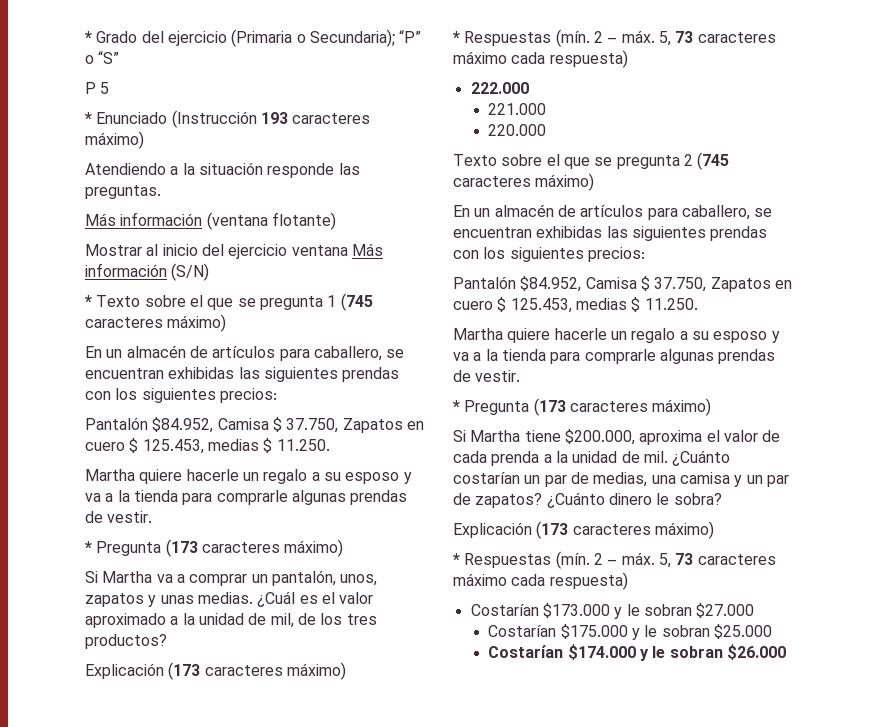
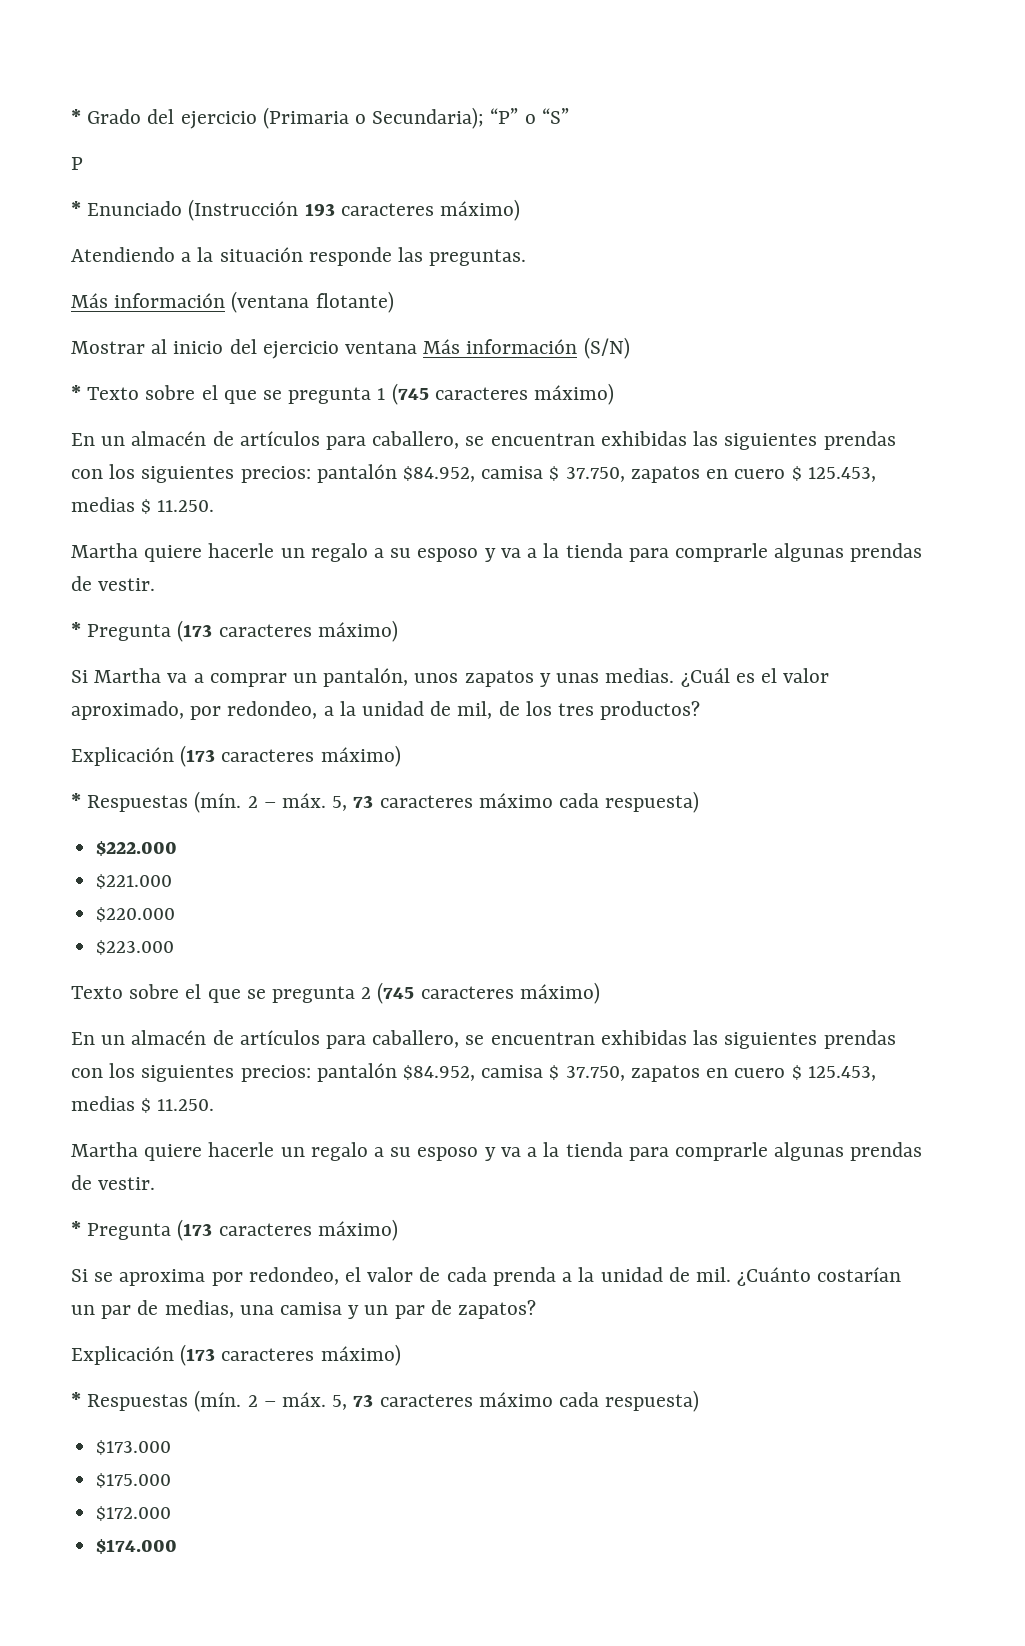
[100,82,110,94] 5 -> (83, 163) none
[85,417,403,433] // Pantalón $84.952, Camisa $ 37.750, Zapatos -> [316,464,700,483] pantalón $84.952, camisa $ 37.750, zapatos
[340,574,378,586] unos, -> [414,673,459,683] unos
[85,613,166,628] aproximado -> [71,701,318,720] aproximado, por redondeo,
[470,82,529,94] [488,103,547,115] [488,124,547,136] 222.000 // 221.000 // 220.000 -> [96,841,178,856] [96,874,173,889] [96,907,176,922] [96,940,175,955] $222.000 // $221.000 // $220.000 // $223.000
[453,276,771,292] // Pantalón $84.952, Camisa $ 37.750, Zapatos -> [316,1063,700,1082] pantalón $84.952, camisa $ 37.750, zapatos
[470,429,703,445] Martha tiene $200.000, aproxima -> [94,1267,339,1286] se aproxima por redondeo,
[546,492,722,508] ¿Cuánto dinero le sobra? -> (537, 1309) none
[470,604,539,616] Costarían -> (700, 1401) none
[614,603,755,619] [488,624,773,640] [488,644,787,661] y le sobran $27.000 // Costarían $175.000 y le sobran $25.000 // Costarían $174.000 y le sobran $26.000 -> [96,1473,172,1488] [96,1506,172,1521] [96,1539,178,1554] // $175.000 // $172.000 // $174.000

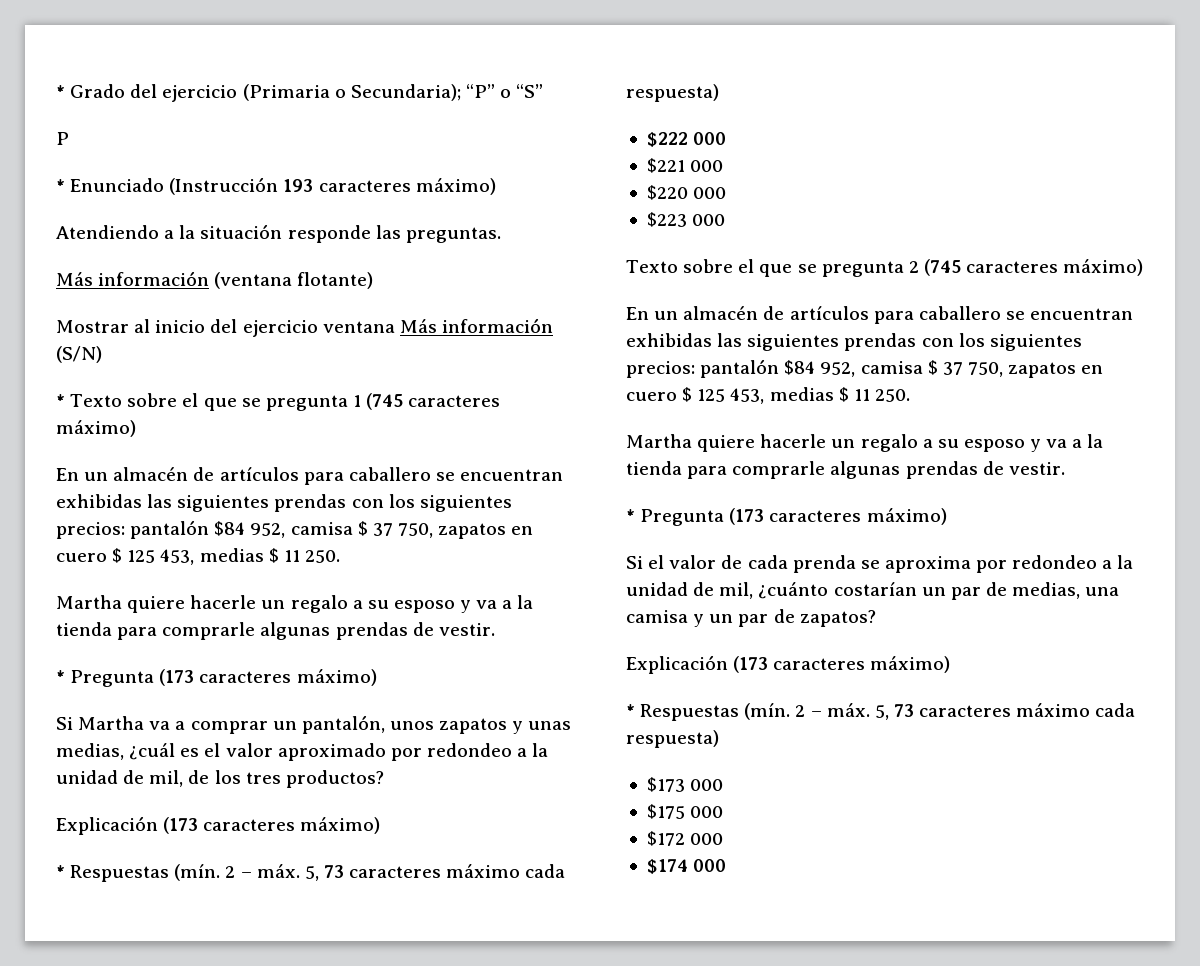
[372,431,460,449] caballero, -> [348,467,431,481] caballero
[403,466,876,483] [71,497,215,514] $84.952, camisa $ 37.750, zapatos en cuero $ 125.453, medias $ 11.250. -> [214,521,534,539] [56,548,340,565] $84 952, camisa $ 37 750, zapatos en cuero $ 125 453, medias $ 11 250.
[605,668,730,687] medias. ¿Cuál -> [56,743,176,760] medias, ¿cuál
[71,701,318,720] aproximado, por redondeo, -> [277,743,512,761] aproximado por redondeo
[96,841,178,856] [96,874,173,889] [96,907,176,922] [96,940,175,955] $222.000 // $221.000 // $220.000 // $223.000 -> [646,132,727,147] [646,158,724,173] [646,185,727,200] [646,212,726,227] $222 000 // $221 000 // $220 000 // $223 000
[372,1030,460,1048] caballero, -> [918,306,1001,320] caballero
[403,1065,876,1082] [71,1096,215,1113] $84.952, camisa $ 37.750, zapatos en cuero $ 125.453, medias $ 11.250. -> [784,360,1104,378] [626,387,910,404] $84 952, camisa $ 37 750, zapatos en cuero $ 125 453, medias $ 11 250.
[94,1267,339,1286] se aproxima por redondeo, -> (643, 562) none
[562,1267,812,1286] a la unidad de mil. ¿Cuánto -> [860,555,1134,573] [626,582,829,599] se aproxima por redondeo a la unidad de mil, ¿cuánto
[96,1440,172,1455] [96,1473,172,1488] [96,1506,172,1521] [96,1539,178,1554] $173.000 // $175.000 // $172.000 // $174.000 -> [646,777,724,792] [646,804,724,819] [646,831,724,846] [646,859,727,874] $173 000 // $175 000 // $172 000 // $174 000

